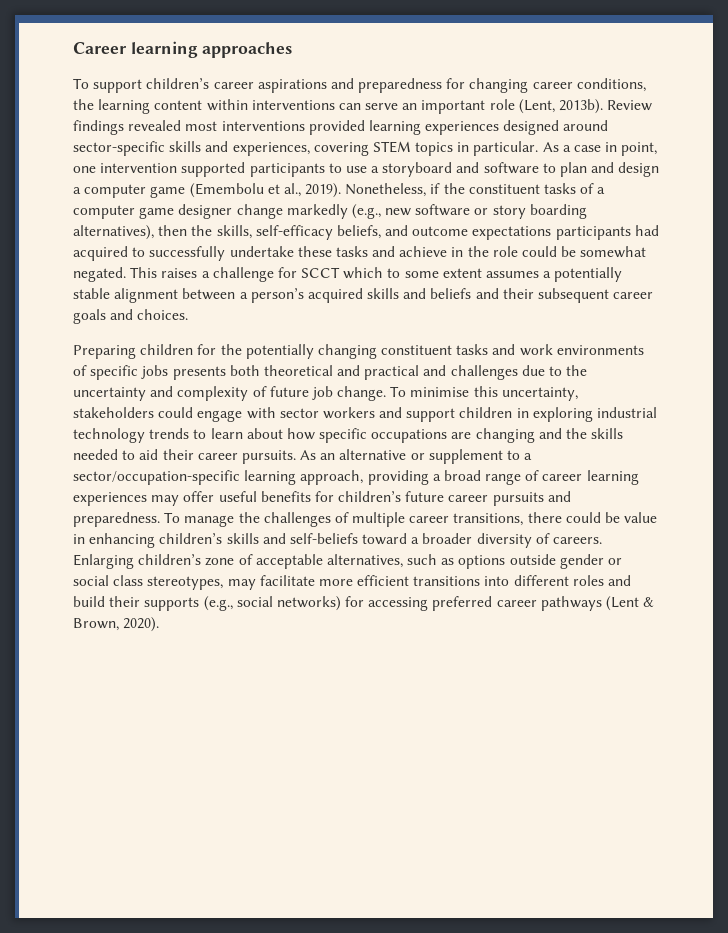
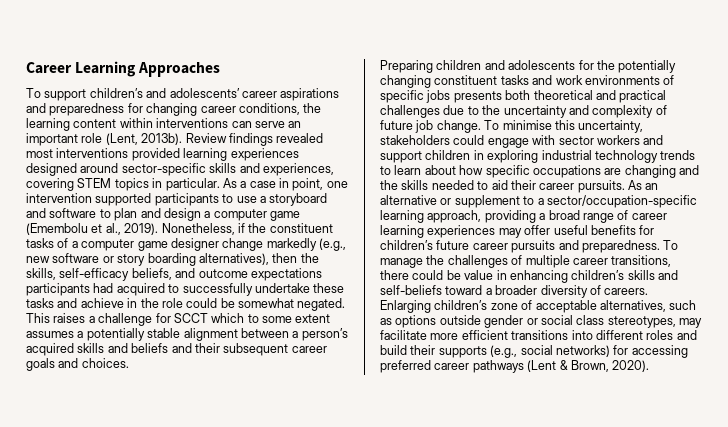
[130,41,293,58] learning approaches -> [75,61,221,77] Learning Approaches
(210, 83) none -> [146,88,240,98] and adolescents’
(194, 349) none -> [484,60,576,70] and adolescents
[423,365,447,376] and -> (667, 96) none

